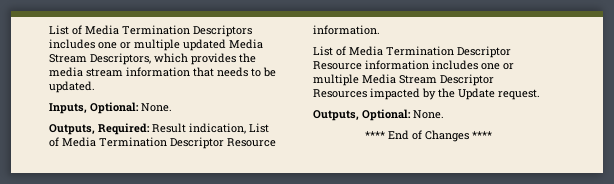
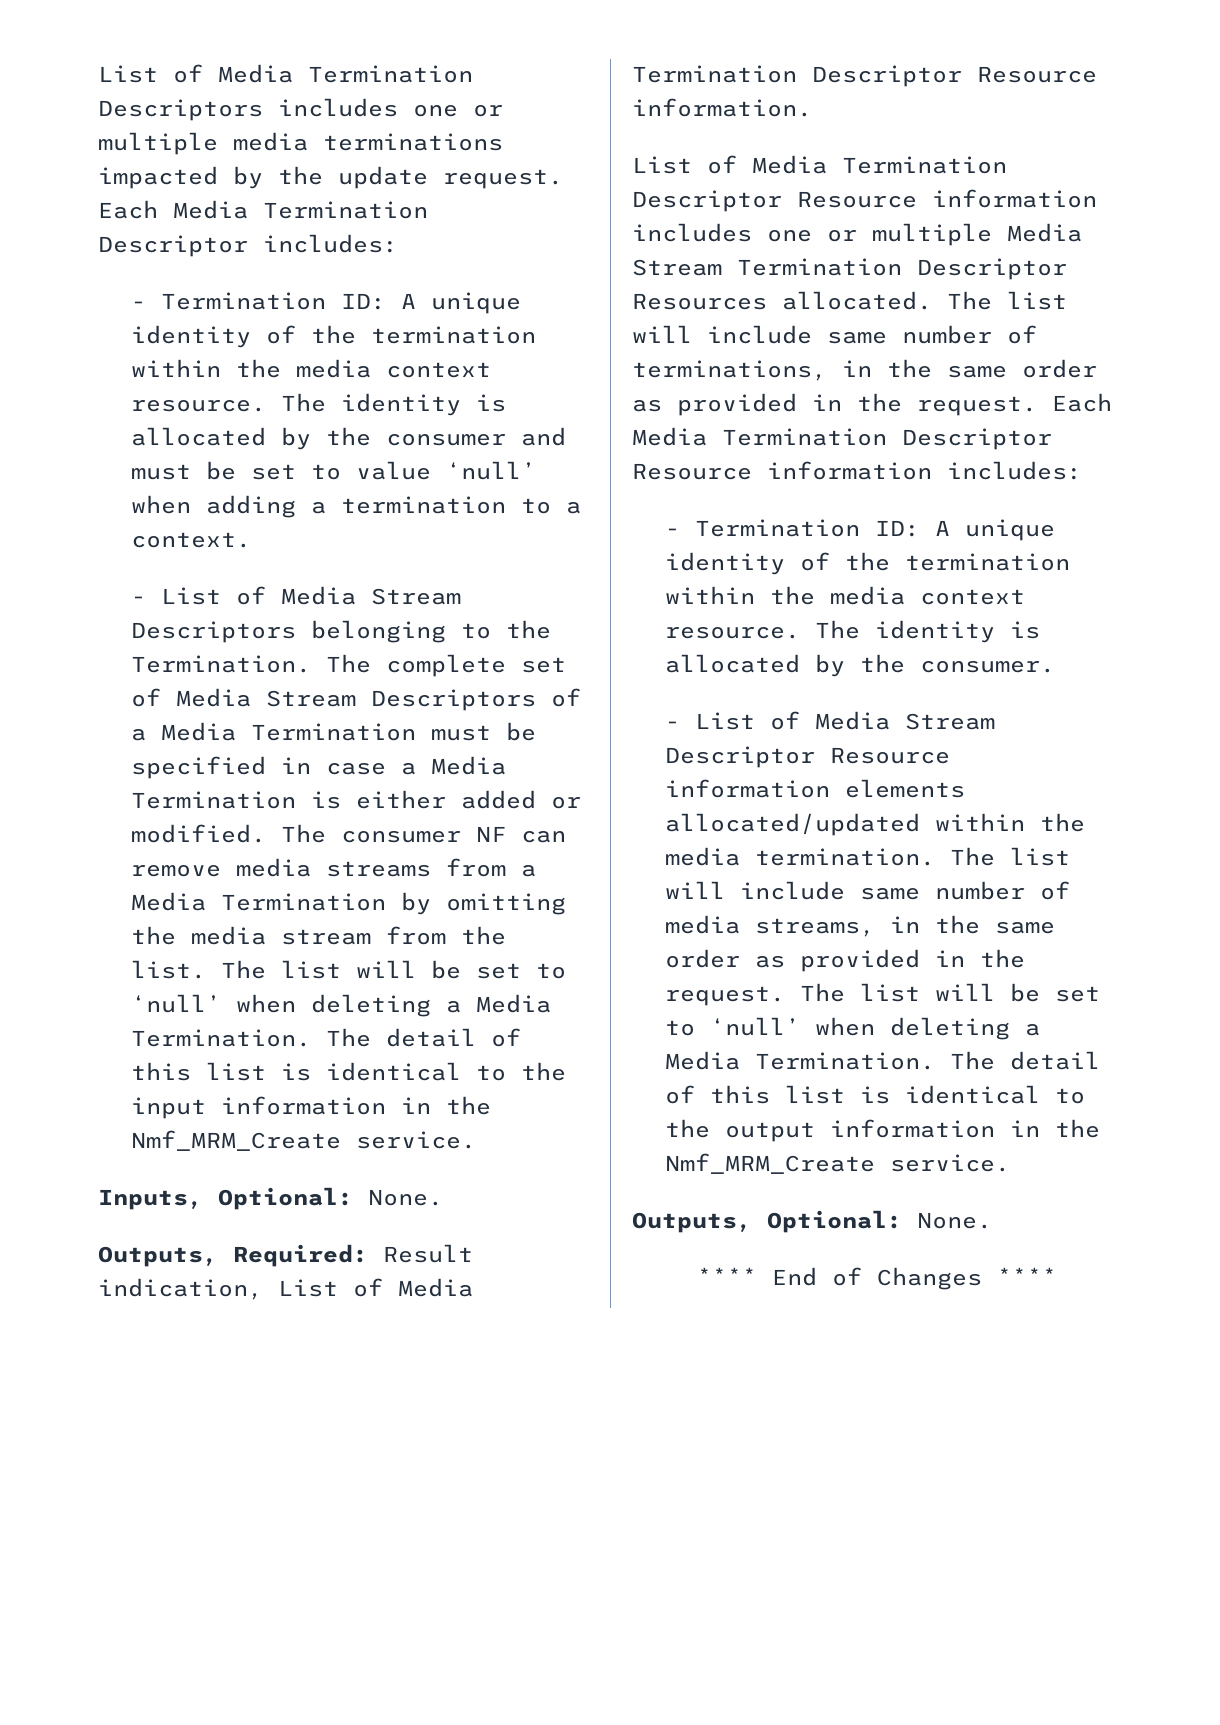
[183,39,263,51] [49,53,256,65] [49,67,276,77] [49,81,95,93] updated Media Stream Descriptors, which provides the media stream information that needs to be updated. -> [233,132,503,151] [98,166,563,189] [98,200,428,219] [98,234,398,257] [130,292,521,314] [130,325,536,348] [130,359,491,378] [130,393,506,416] [130,427,566,450] [130,461,536,480] [130,495,581,518] [130,532,251,548] [130,586,461,605] [130,620,551,643] [130,654,566,677] [130,688,581,711] [130,722,536,741] [130,756,506,779] [130,790,581,809] [130,824,566,843] [130,858,536,877] [130,892,566,915] [130,926,506,945] [130,960,566,979] [130,994,551,1017] [130,1028,521,1047] [130,1062,566,1081] [130,1096,491,1119] [130,1130,476,1151] media terminations impacted by the update request. Each Media Termination Descriptor includes: // - Termination ID: A unique identity of the termination within the media context resource. The identity is allocated by the consumer and must be set to value ‘null’ when adding a termination to a context. // - List of Media Stream Descriptors belonging to the Termination. The complete set of Media Stream Descriptors of a Media Termination must be specified in case a Media Termination is either added or modified. The consumer NF can remove media streams from a Media Termination by omitting the media stream from the list. The list will be set to ‘null’ when deleting a Media Termination. The detail of this list is identical to the input information in the Nmf_MRM_Create service.
(437, 79) none -> [737,258,902,276] Termination
[370,88,540,100] impacted by the Update request. -> [782,291,1067,310] [632,325,1037,344] [632,359,1097,381] [632,393,1112,416] [632,427,1052,450] [632,461,1082,480] [664,519,1055,541] [664,552,1070,575] [664,586,1025,605] [664,620,1040,643] [664,654,1055,677] [664,711,995,730] [664,746,950,768] [664,779,965,798] [664,813,1085,836] [664,847,1070,866] [664,881,1070,900] [664,915,1055,937] [664,949,1025,972] [664,983,1100,1006] [664,1017,1040,1040] [664,1051,1100,1070] [664,1085,1085,1104] [664,1119,1100,1142] [664,1153,1010,1174] allocated. The list will include same number of terminations, in the same order as provided in the request. Each Media Termination Descriptor Resource information includes: // - Termination ID: A unique identity of the termination within the media context resource. The identity is allocated by the consumer. // - List of Media Stream Descriptor Resource information elements allocated/updated within the media termination. The list will include same number of media streams, in the same order as provided in the request. The list will be set to ‘null’ when deleting a Media Termination. The detail of this list is identical to the output information in the Nmf_MRM_Create service.

